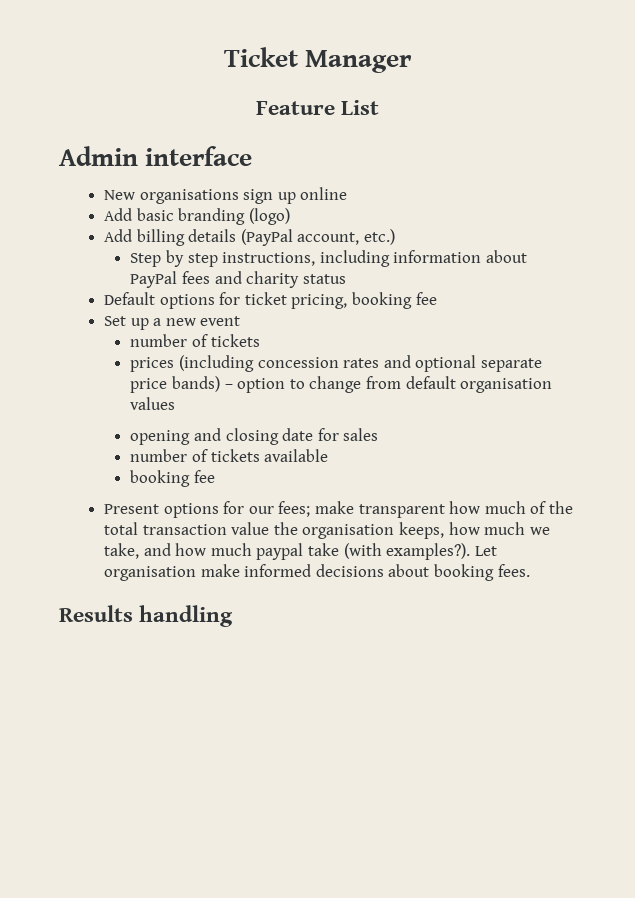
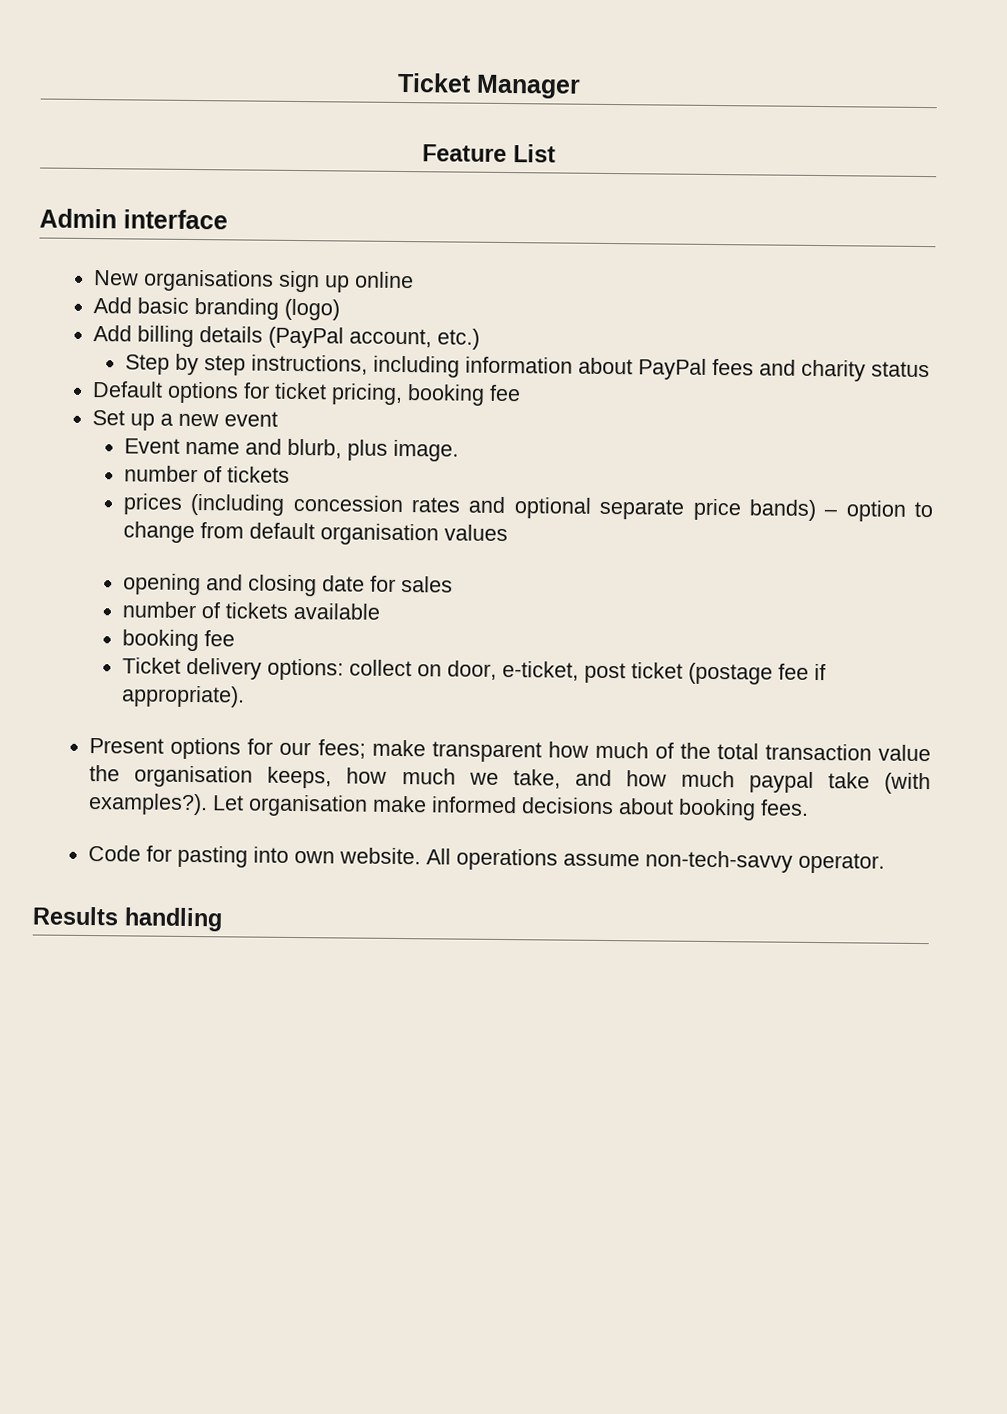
(241, 321) none -> [123,438,459,462] // Event name and blurb, plus image.
(216, 476) none -> [121,657,826,685] [120,685,245,708] // Ticket delivery options: collect on door, e-ticket, post ticket (postage fee if appropriate).
(530, 570) none -> [88,845,886,874] // Code for pasting into own website. All operations assume non-tech-savvy operator.

